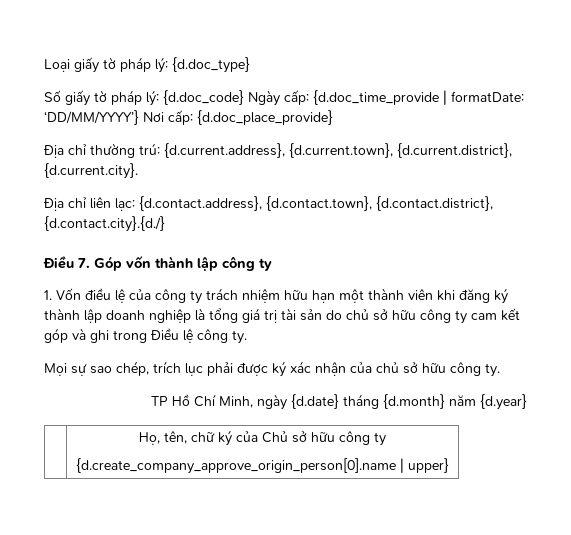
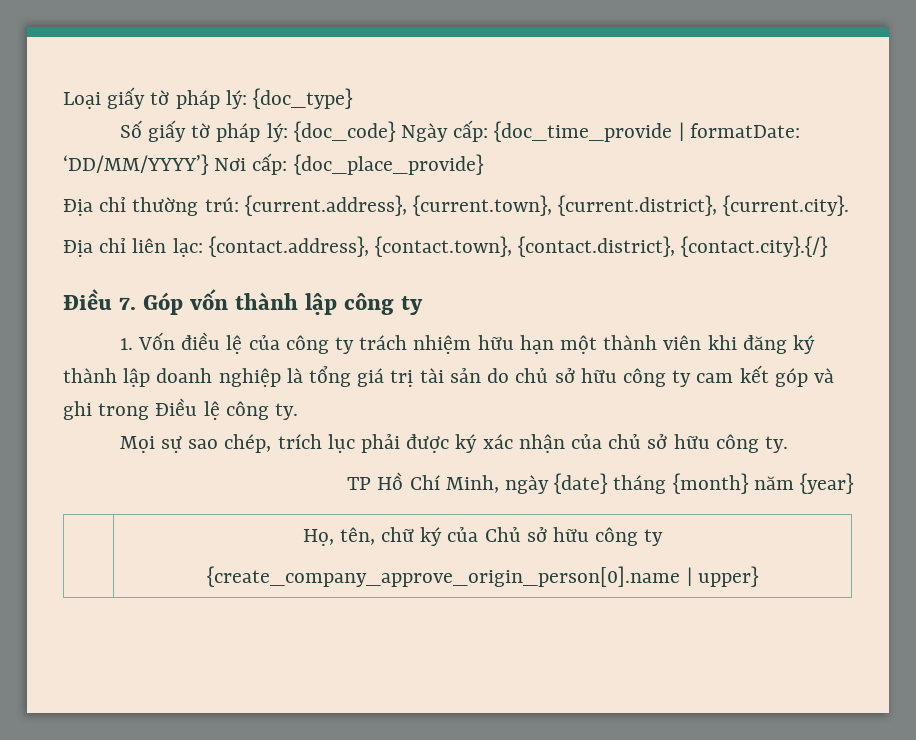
[172,57,250,73] {d.doc_type} -> [253,88,354,109] {doc_type}
[163,90,244,105] {d.doc_code} -> [293,121,396,142] {doc_code}
[313,90,439,105] {d.doc_time_provide -> [494,121,673,142] {doc_time_provide
[197,110,333,125] {d.doc_place_provide} -> [293,154,484,175] {doc_place_provide}
[164,143,512,158] [44,163,138,179] {d.current.address}, {d.current.town}, {d.current.district}, {d.current.city}. -> [244,195,850,216] {current.address}, {current.town}, {current.district}, {current.city}.
[139,196,493,211] [44,216,165,232] {d.contact.address}, {d.contact.town}, {d.contact.district}, {d.contact.city}.{d./} -> [208,236,829,257] {contact.address}, {contact.town}, {contact.district}, {contact.city}.{/}
[291,394,527,410] {d.date} tháng {d.month} năm {d.year} -> [554,473,854,494] {date} tháng {month} năm {year}
[76,458,396,474] {d.create_company_approve_origin_person[0].name -> [207,566,681,587] {create_company_approve_origin_person[0].name

